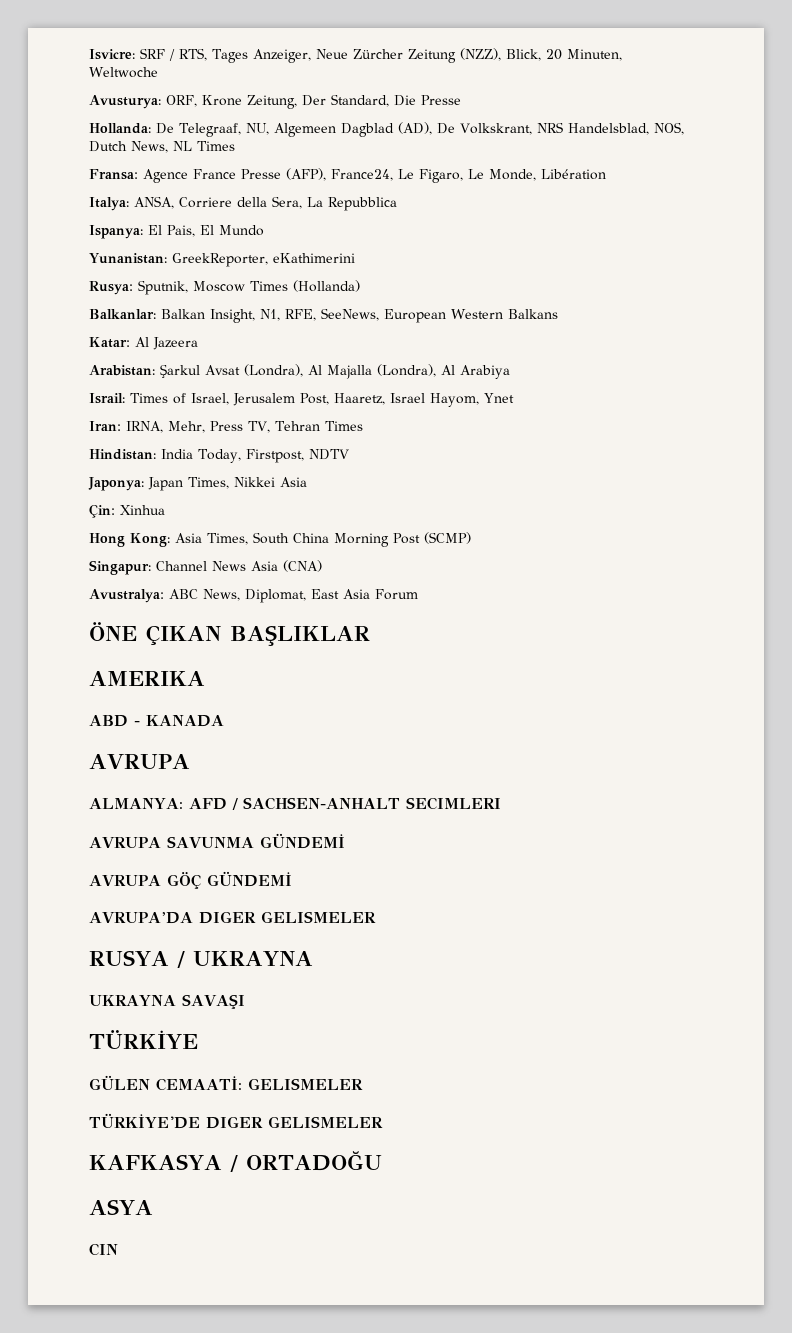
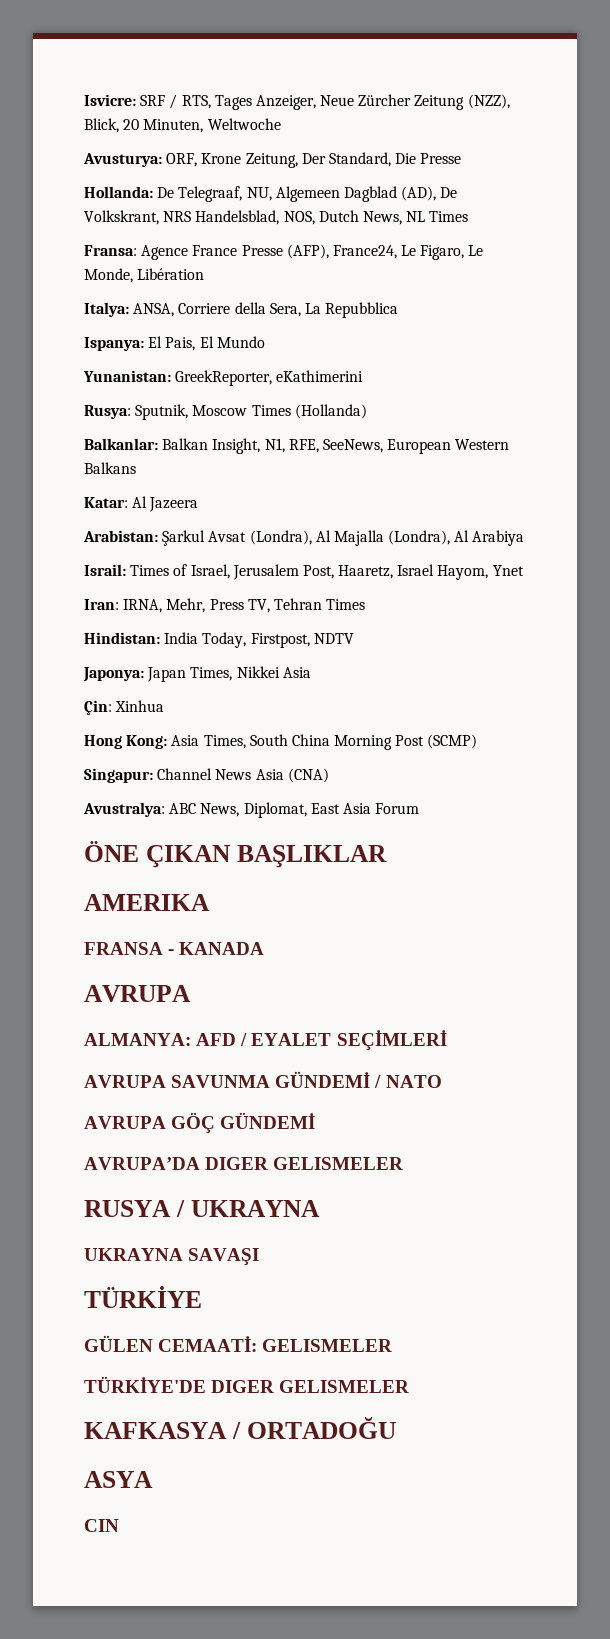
[89,715,128,727] ABD -> [84,942,163,955] FRANSA
[242,797,501,810] SACHSEN-ANHALT SECIMLERI -> [251,1030,447,1050] EYALET SEÇİMLERİ
(345, 841) none -> [374,1075,442,1088] / NATO

